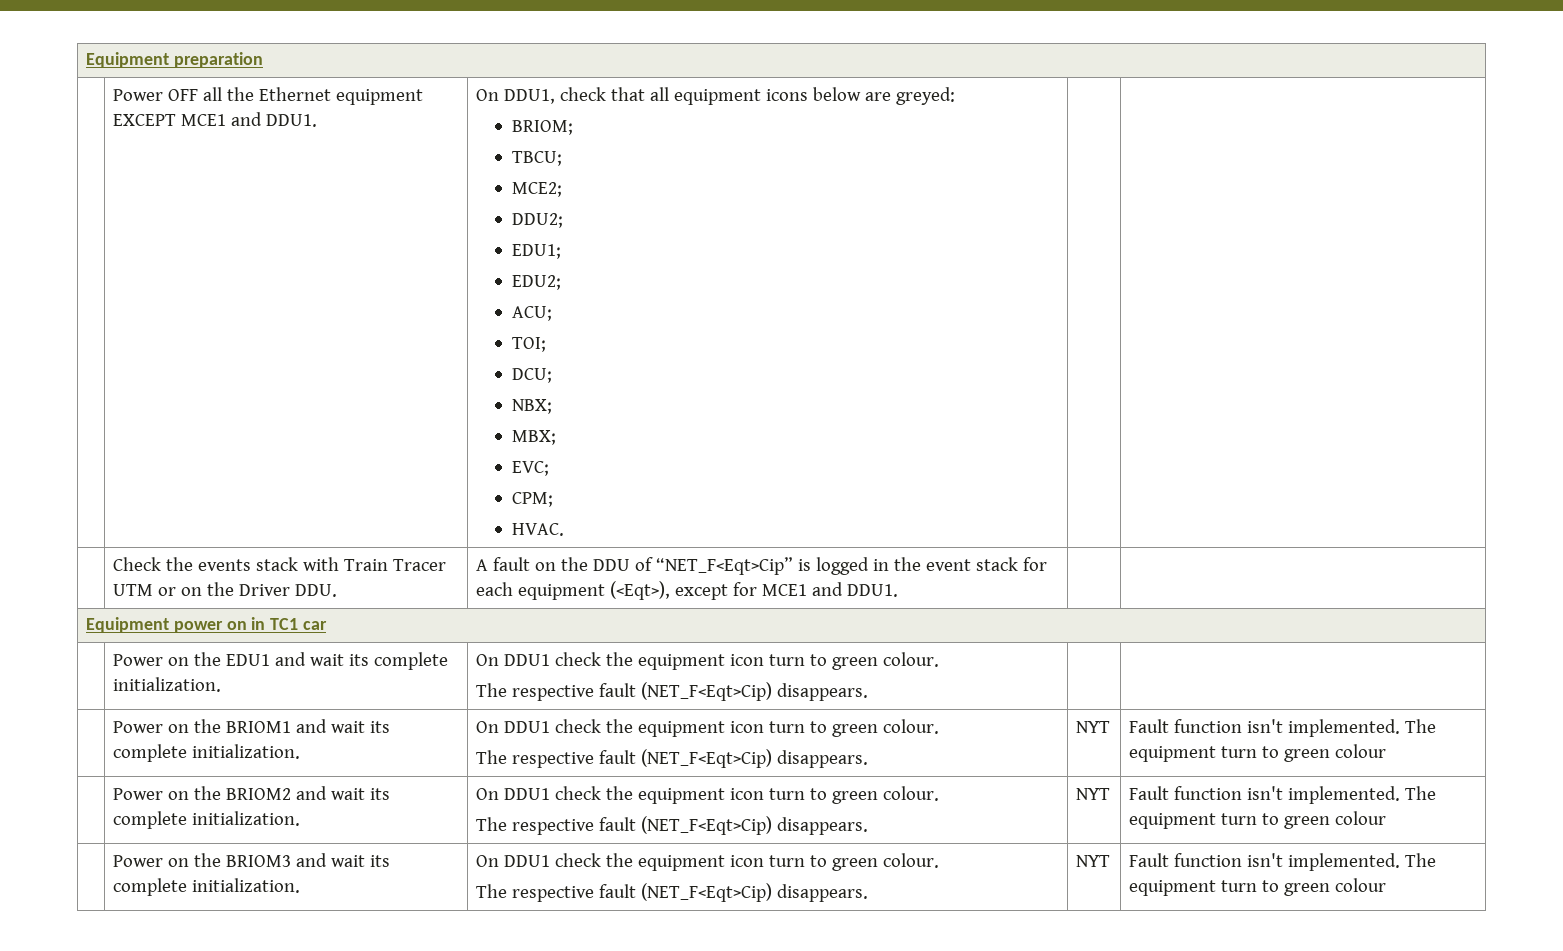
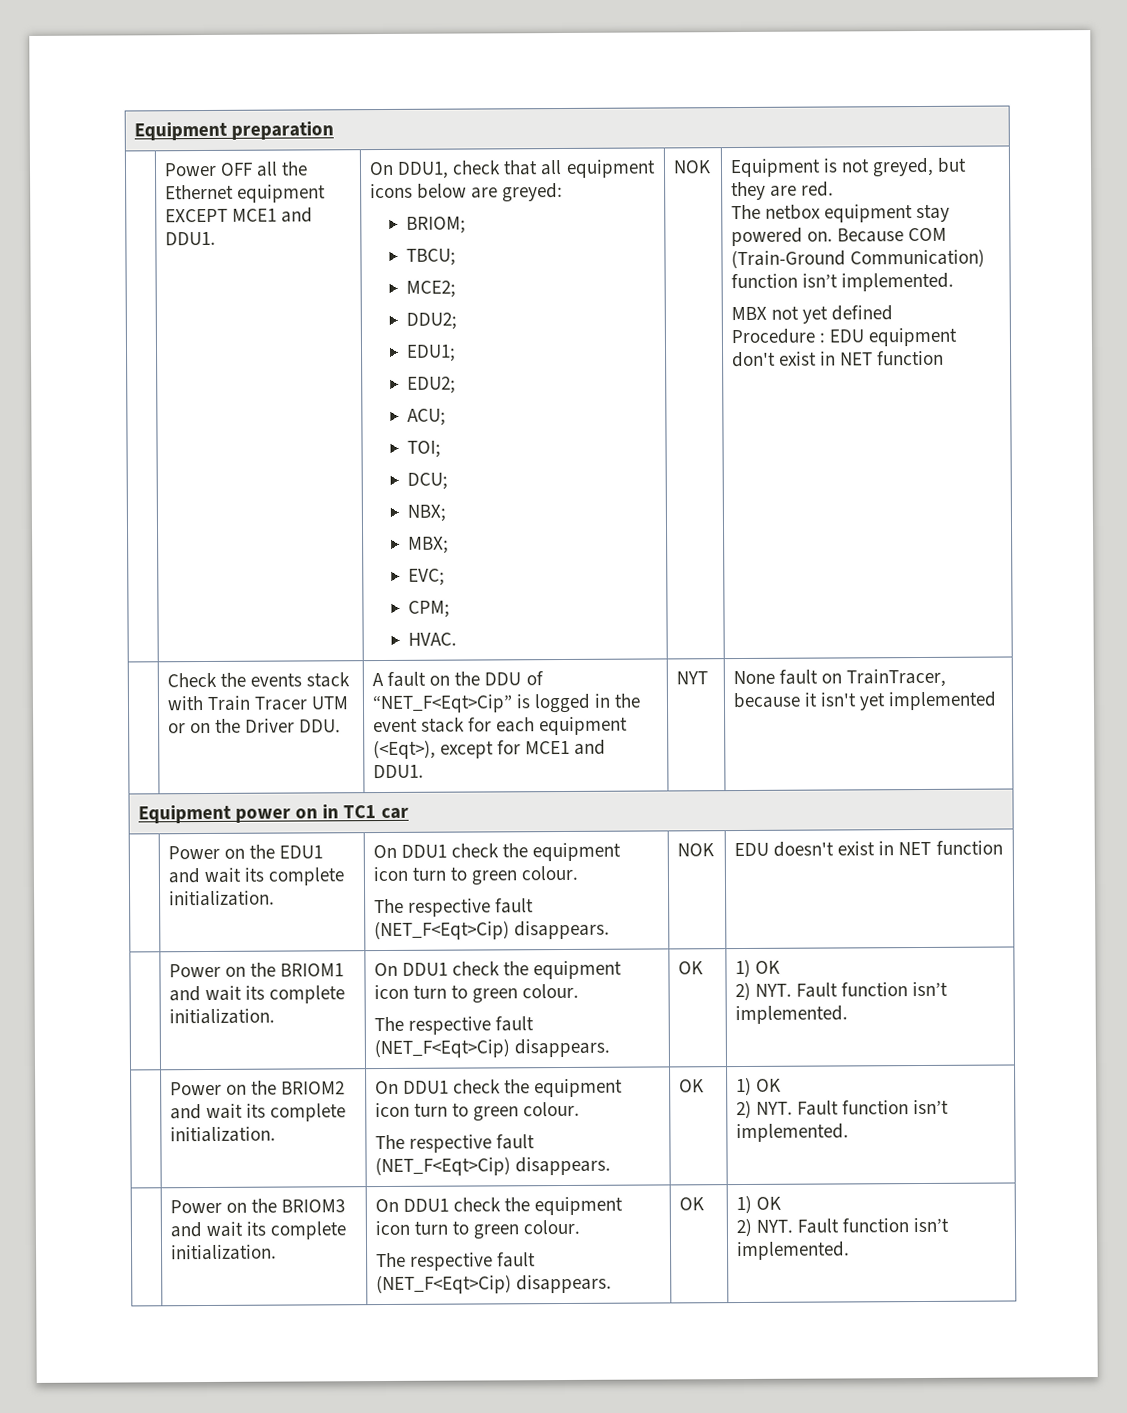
(564, 529) | -> [672,160,711,174] [729,157,968,178] [730,181,835,201] [730,204,951,223] [730,227,948,247] [730,249,985,270] [730,272,955,292] [730,305,894,324] [730,327,958,347] [731,350,945,368] NOK | Equipment is not greyed, but they are red. // The netbox equipment stay powered on. Because COM (Train-Ground Communication) function isn’t implemented. // MBX not yet defined // Procedure : EDU equipment don't exist in NET function
(899, 590) | -> [675,671,708,685] [732,668,947,688] [732,691,998,711] NYT | None fault on TrainTracer, because it isn't yet implemented
(869, 692) | -> [676,843,714,857] [733,840,1003,857] NOK | EDU doesn't exist in NET function
[1076,721,1111,733] [1129,719,1437,737] [1129,744,1387,762] NYT | Fault function isn't implemented. The equipment turn to green colour -> [677,961,703,975] [734,959,780,979] [734,981,949,1002] [734,1005,848,1025] OK | 1) OK // 2) NYT. Fault function isn’t implemented.
[1076,788,1111,800] [1129,786,1437,804] [1129,811,1387,829] NYT | Fault function isn't implemented. The equipment turn to green colour -> [678,1079,704,1093] [735,1077,781,1097] [735,1099,950,1120] [735,1123,849,1143] OK | 1) OK // 2) NYT. Fault function isn’t implemented.
[1076,855,1111,867] [1129,853,1437,871] [1129,878,1387,896] NYT | Fault function isn't implemented. The equipment turn to green colour -> [678,1197,704,1211] [735,1195,781,1215] [735,1217,950,1238] [735,1241,850,1261] OK | 1) OK // 2) NYT. Fault function isn’t implemented.

